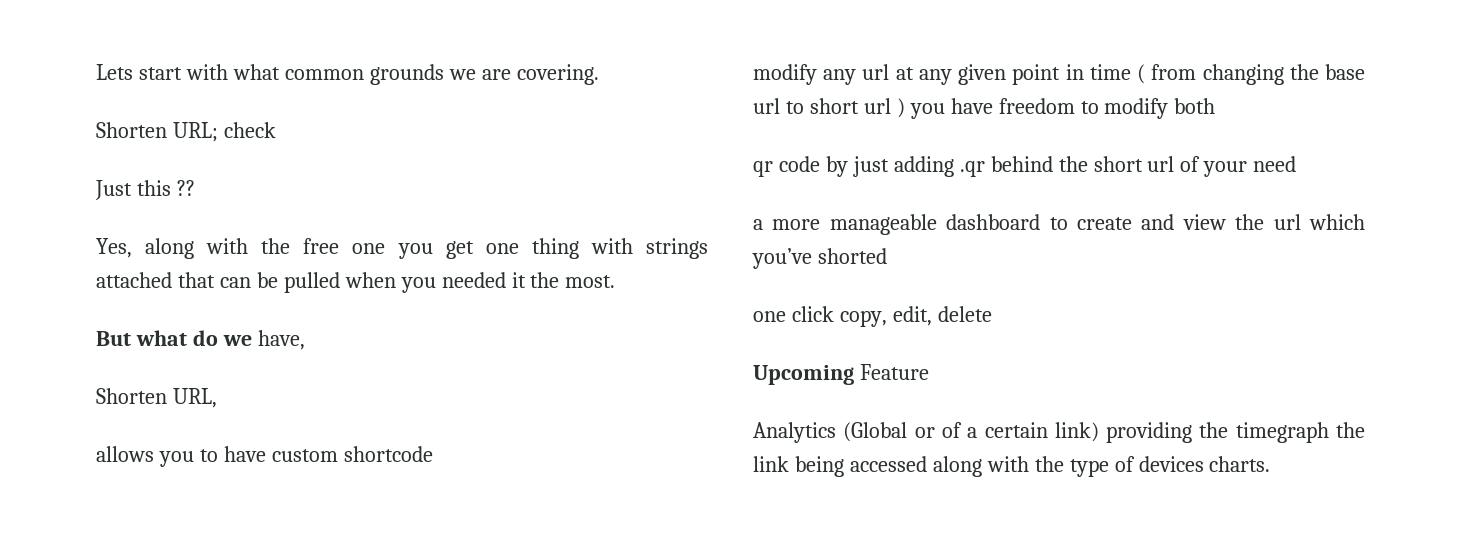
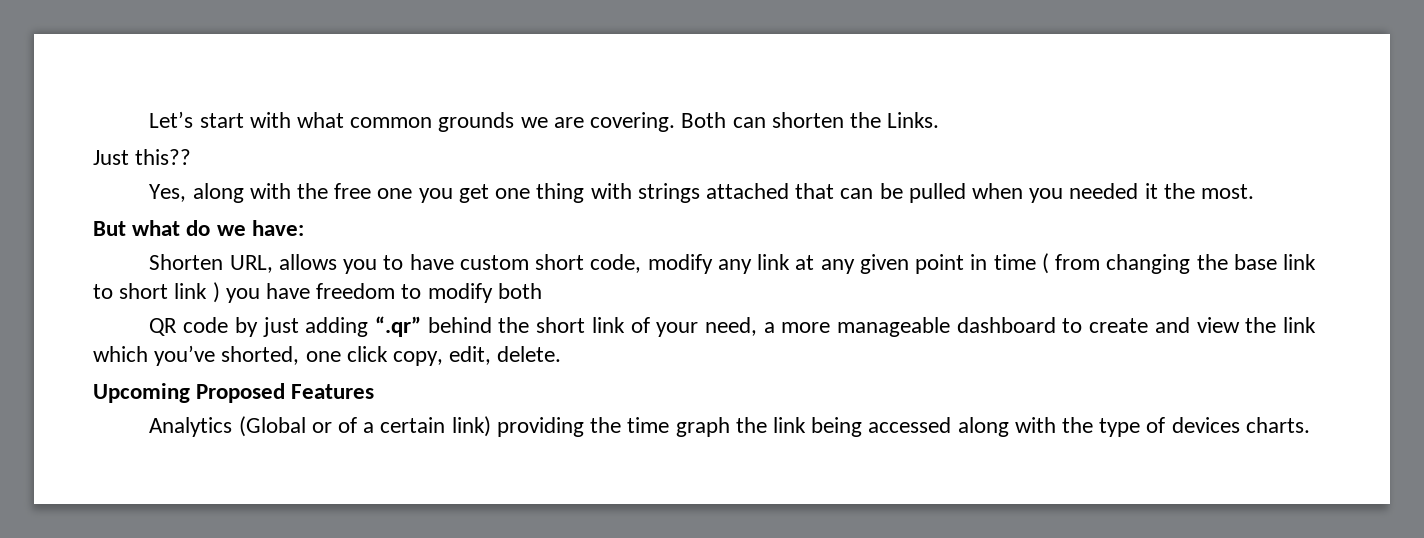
[96,64,133,80] Lets -> [149,111,194,128] Let’s
[96,122,276,142] // Shorten URL; check -> [681,112,940,128] Both can shorten the Links.
[136,180,195,196] this ?? -> [135,149,192,165] this??
[257,330,305,350] have, -> [251,220,304,236] have:
(217, 398) // -> (273, 264) none
[343,446,433,462] shortcode // -> [535,254,642,273] short code,
[862,64,890,80] url -> [757,254,791,270] link
[753,98,780,114] url -> [1283,254,1316,270] link
[863,98,891,114] url -> [174,283,208,299] link
[753,161,773,177] qr -> [149,318,178,336] QR
[959,161,985,177] .qr -> [374,316,421,337] “.qr”
[1147,156,1175,172] url -> [591,317,625,333] link
[1253,156,1297,172] need // -> [704,317,757,336] need,
[1273,214,1301,230] url -> [1282,317,1316,333] link
[817,248,887,264] shorted // -> [221,346,300,365] shorted,
[937,306,992,322] delete -> [497,346,562,362] delete.
[859,364,929,380] Feature -> [196,383,375,403] Proposed Features
[1235,422,1329,443] timegraph -> [627,417,730,437] time graph

